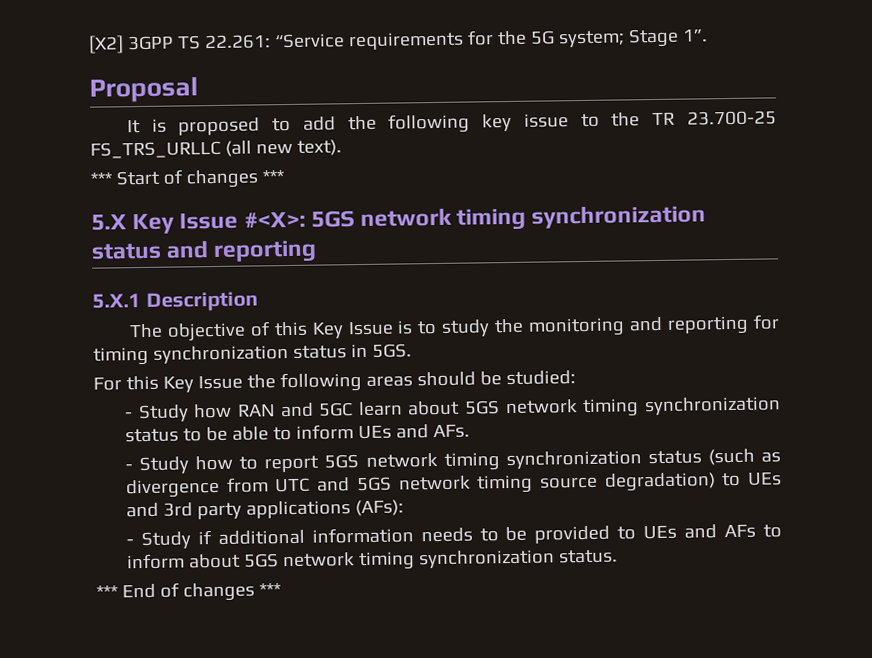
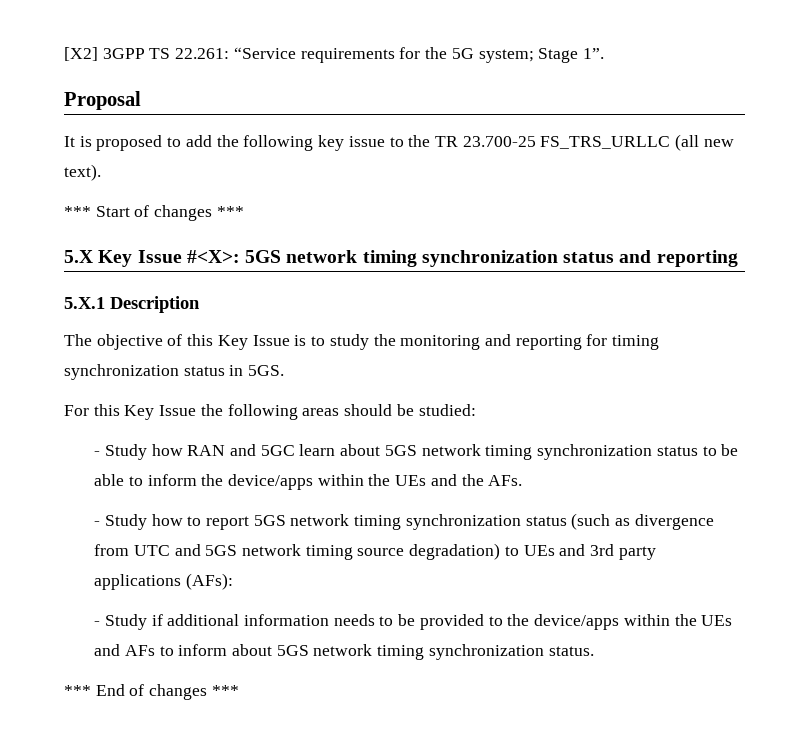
[358,424,430,440] UEs and -> [201,474,484,490] the device/apps within the UEs and the
(637, 533) none -> [507,614,697,630] the device/apps within the

